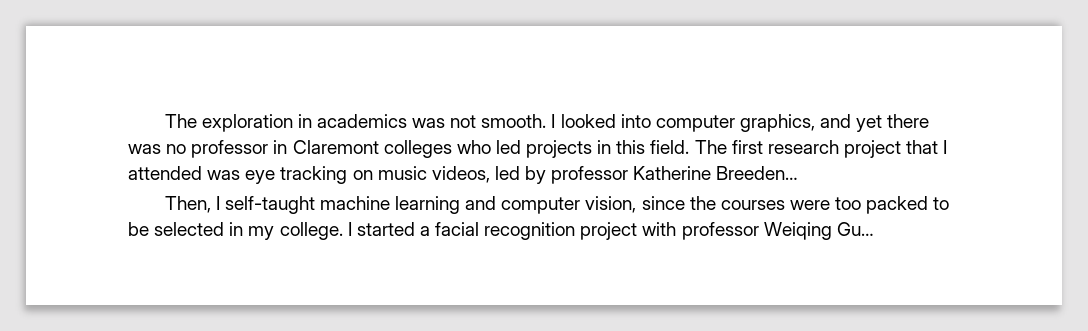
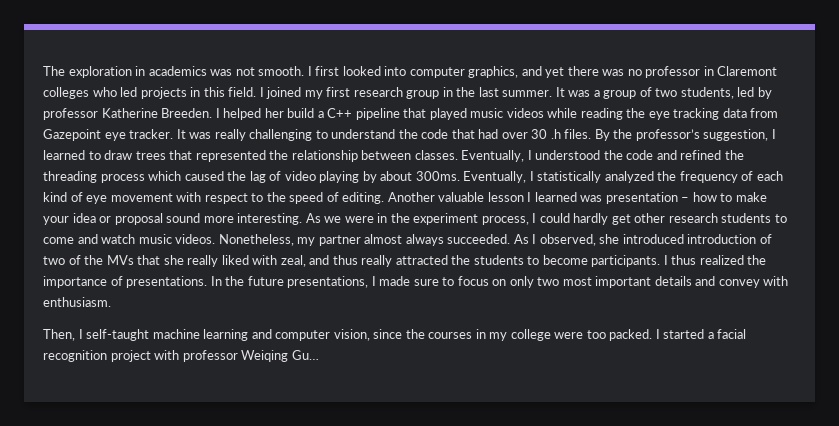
(556, 121) none -> [315,66,340,76] first
[694,140,948,158] [128,166,799,184] The first research project that I attended was eye tracking on music videos, led by professor Katherine Breeden… -> [259,87,772,99] [43,108,779,120] [43,129,776,141] [43,150,744,162] [43,171,783,183] [43,192,767,204] [43,213,787,225] [43,234,772,246] [43,255,767,267] [43,276,789,288] [43,297,111,307] I joined my first research group in the last summer. It was a group of two students, led by professor Katherine Breeden. I helped her build a C++ pipeline that played music videos while reading the eye tracking data from Gazepoint eye tracker. It was really challenging to understand the code that had over 30 .h files. By the professor’s suggestion, I learned to draw trees that represented the relationship between classes. Eventually, I understood the code and refined the threading process which caused the lag of video playing by about 300ms. Eventually, I statistically analyzed the frequency of each kind of eye movement with respect to the speed of editing. Another valuable lesson I learned was presentation – how to make your idea or proposal sound more interesting. As we were in the experiment process, I could hardly get other research students to come and watch music videos. Nonetheless, my partner almost always succeeded. As I observed, she introduced introduction of two of the MVs that she really liked with zeal, and thus really attracted the students to become participants. I thus realized the importance of presentations. In the future presentations, I made sure to focus on only two most important details and convey with enthusiasm.
[790,196,950,214] [128,222,343,240] were too packed to be selected in my college. -> [475,329,653,341] in my college were too packed.

